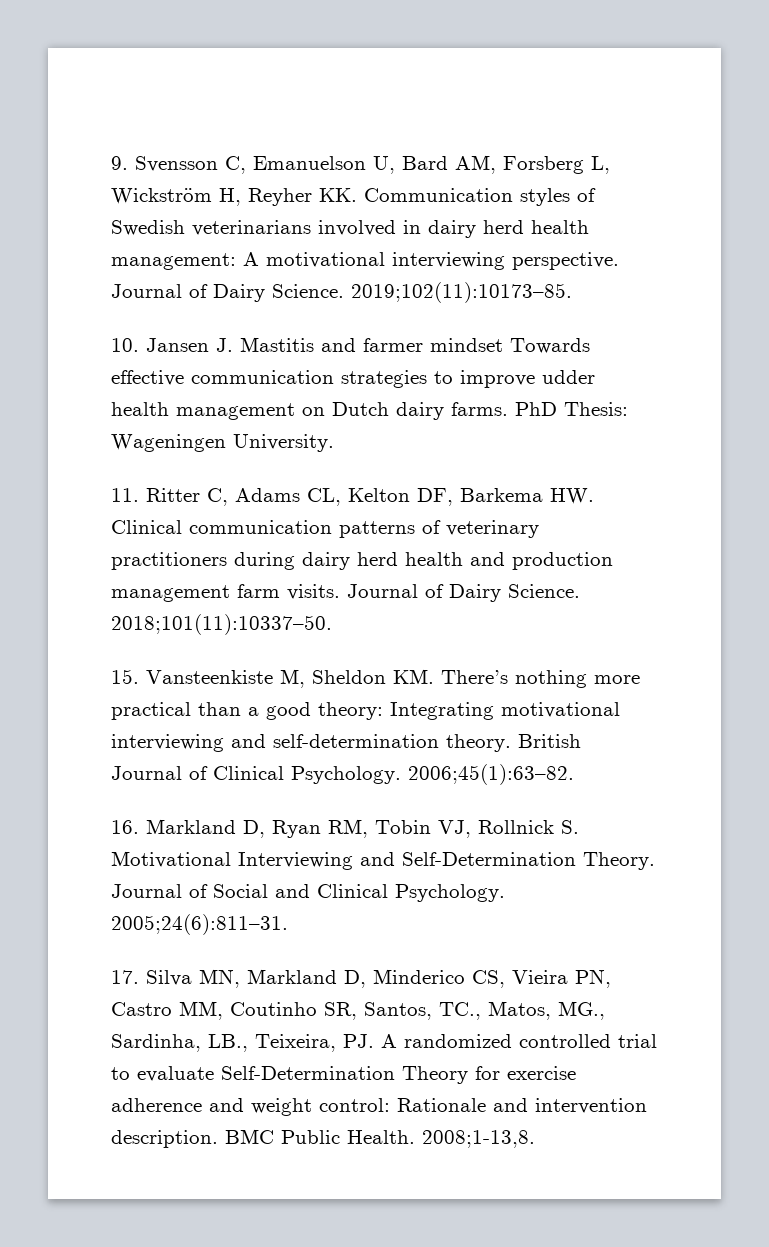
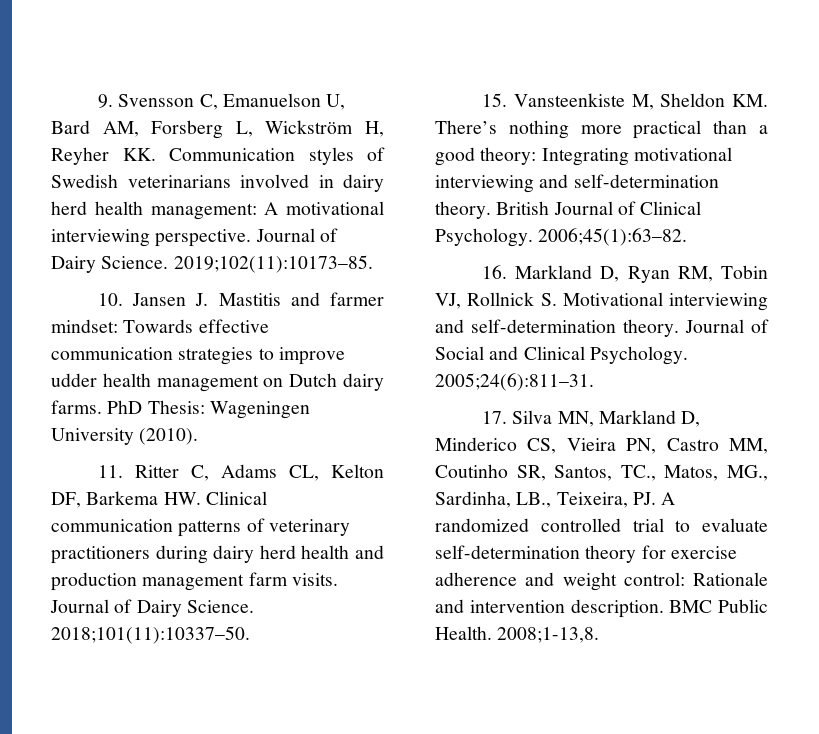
[430,338,503,352] mindset -> [51,319,118,333] mindset:
[233,434,334,452] University. -> [51,428,199,445] University (2010).
[238,852,655,870] Interviewing and Self-Determination Theory. -> [669,293,768,311] [435,319,679,337] interviewing and self-determination theory.
[221,1066,468,1084] Self-Determination Theory -> [435,545,637,563] self-determination theory

